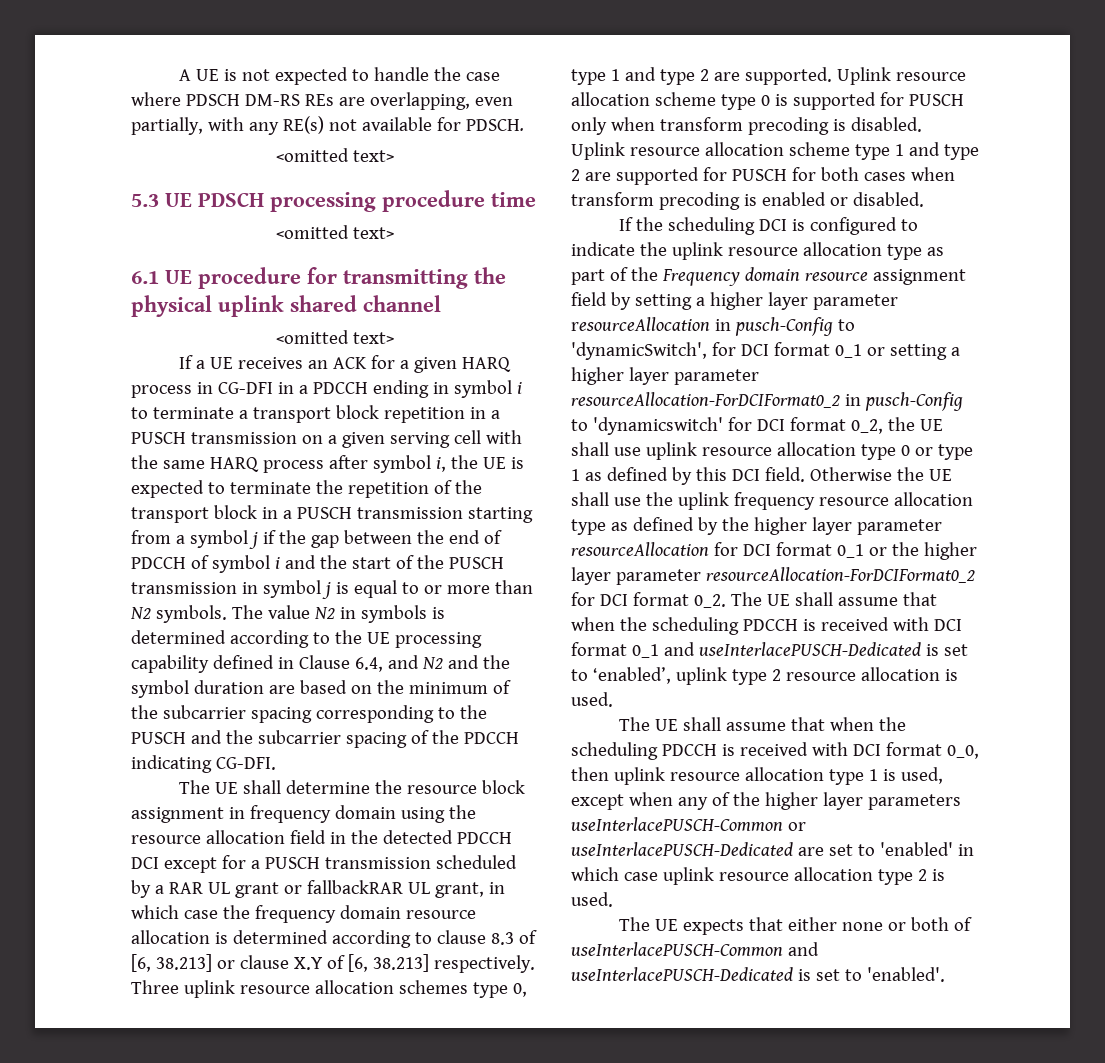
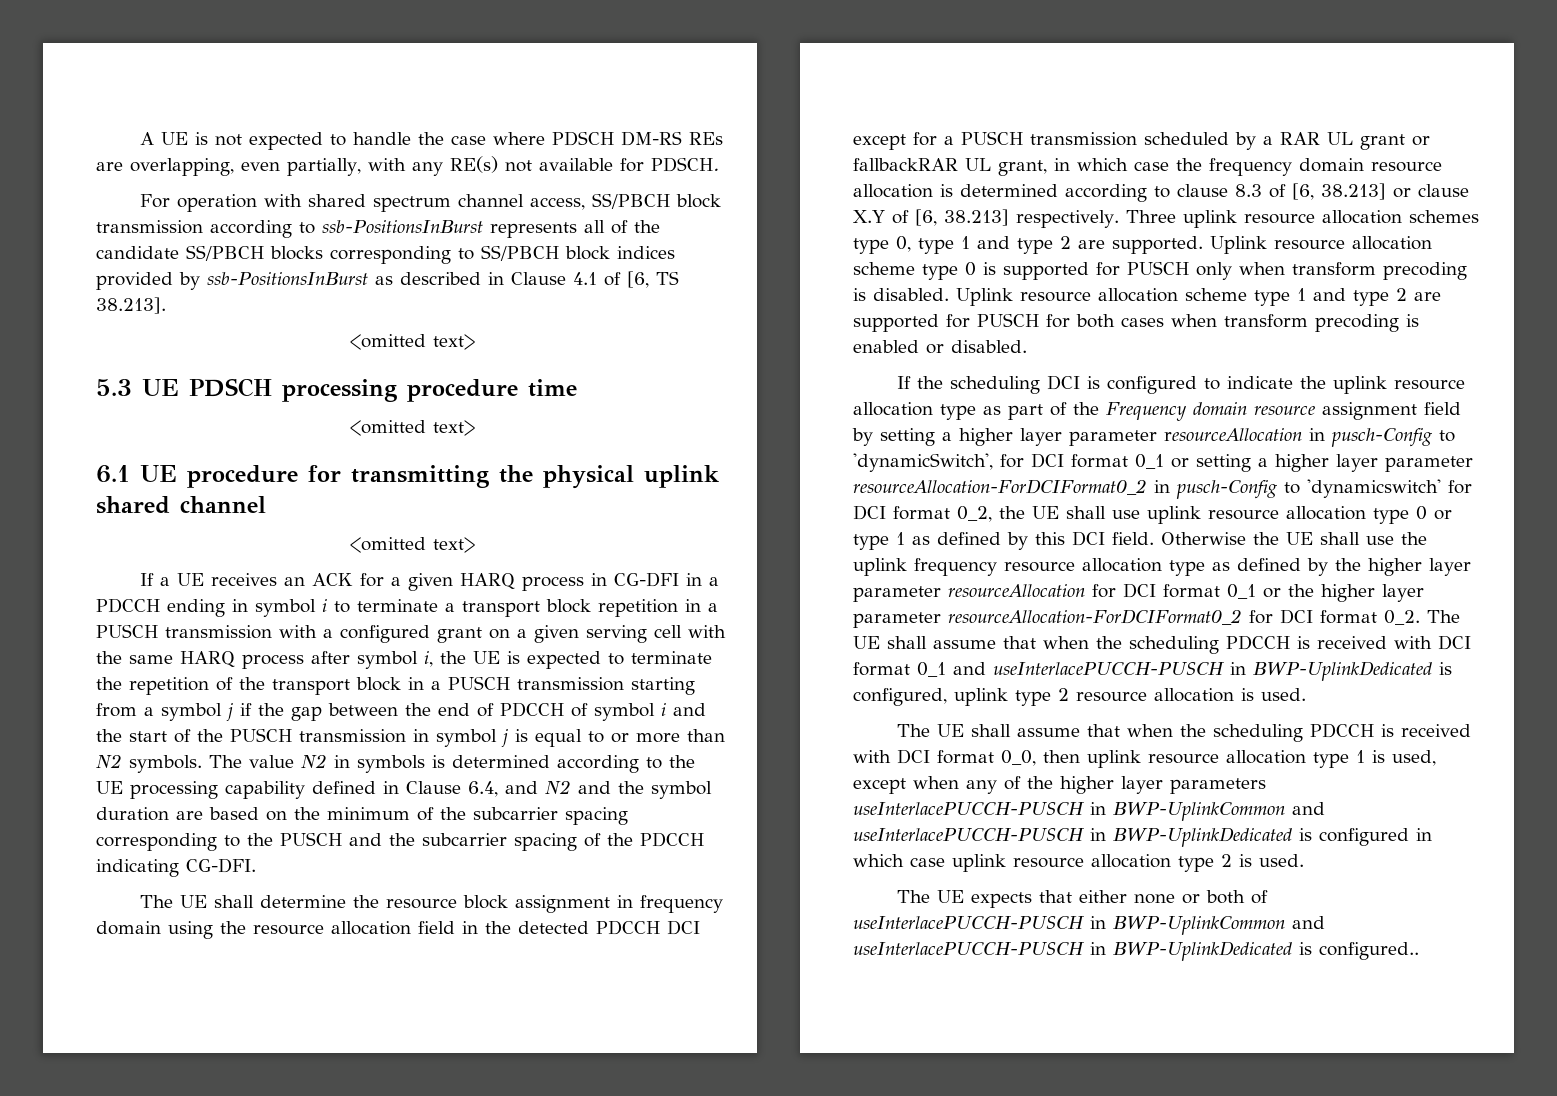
(524, 125) none -> [140,193,722,212] [96,220,660,238] [96,245,675,264] [96,271,679,290] [96,297,166,314] // For operation with shared spectrum channel access, SS/PBCH block transmission according to ssb-PositionsInBurst represents all of the candidate SS/PBCH blocks corresponding to SS/PBCH block indices provided by ssb-PositionsInBurst as described in Clause 4.1 of [6, TS 38.213].
(297, 438) none -> [279,625,482,643] with a configured grant
[698,642,968,656] [571,667,671,684] useInterlacePUSCH-Dedicated is set to ‘enabled’, -> [993,661,1452,681] [853,688,947,706] useInterlacePUCCH-PUSCH in BWP-UplinkDedicated is configured,
[571,817,806,831] [571,842,953,856] useInterlacePUSCH-Common or useInterlacePUSCH-Dedicated are set to 'enabled' -> [853,802,1325,821] [853,827,1409,847] useInterlacePUCCH-PUSCH in BWP-UplinkCommon and useInterlacePUCCH-PUSCH in BWP-UplinkDedicated is configured
[571,942,819,956] [571,967,945,982] useInterlacePUSCH-Common and useInterlacePUSCH-Dedicated is set to 'enabled'. -> [853,916,1325,935] [853,941,1419,961] useInterlacePUCCH-PUSCH in BWP-UplinkCommon and useInterlacePUCCH-PUSCH in BWP-UplinkDedicated is configured..

